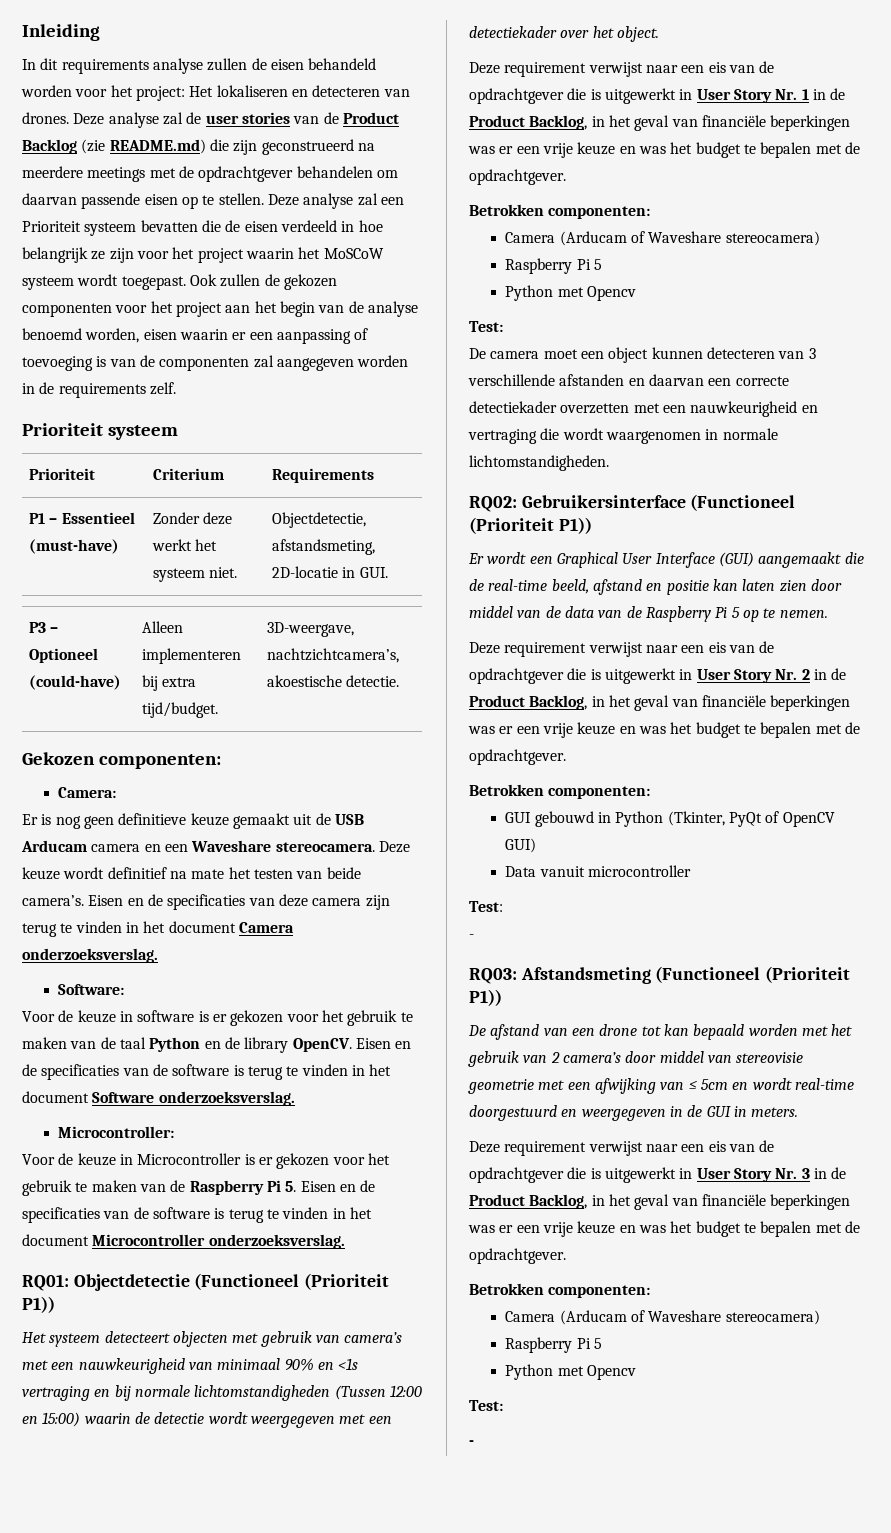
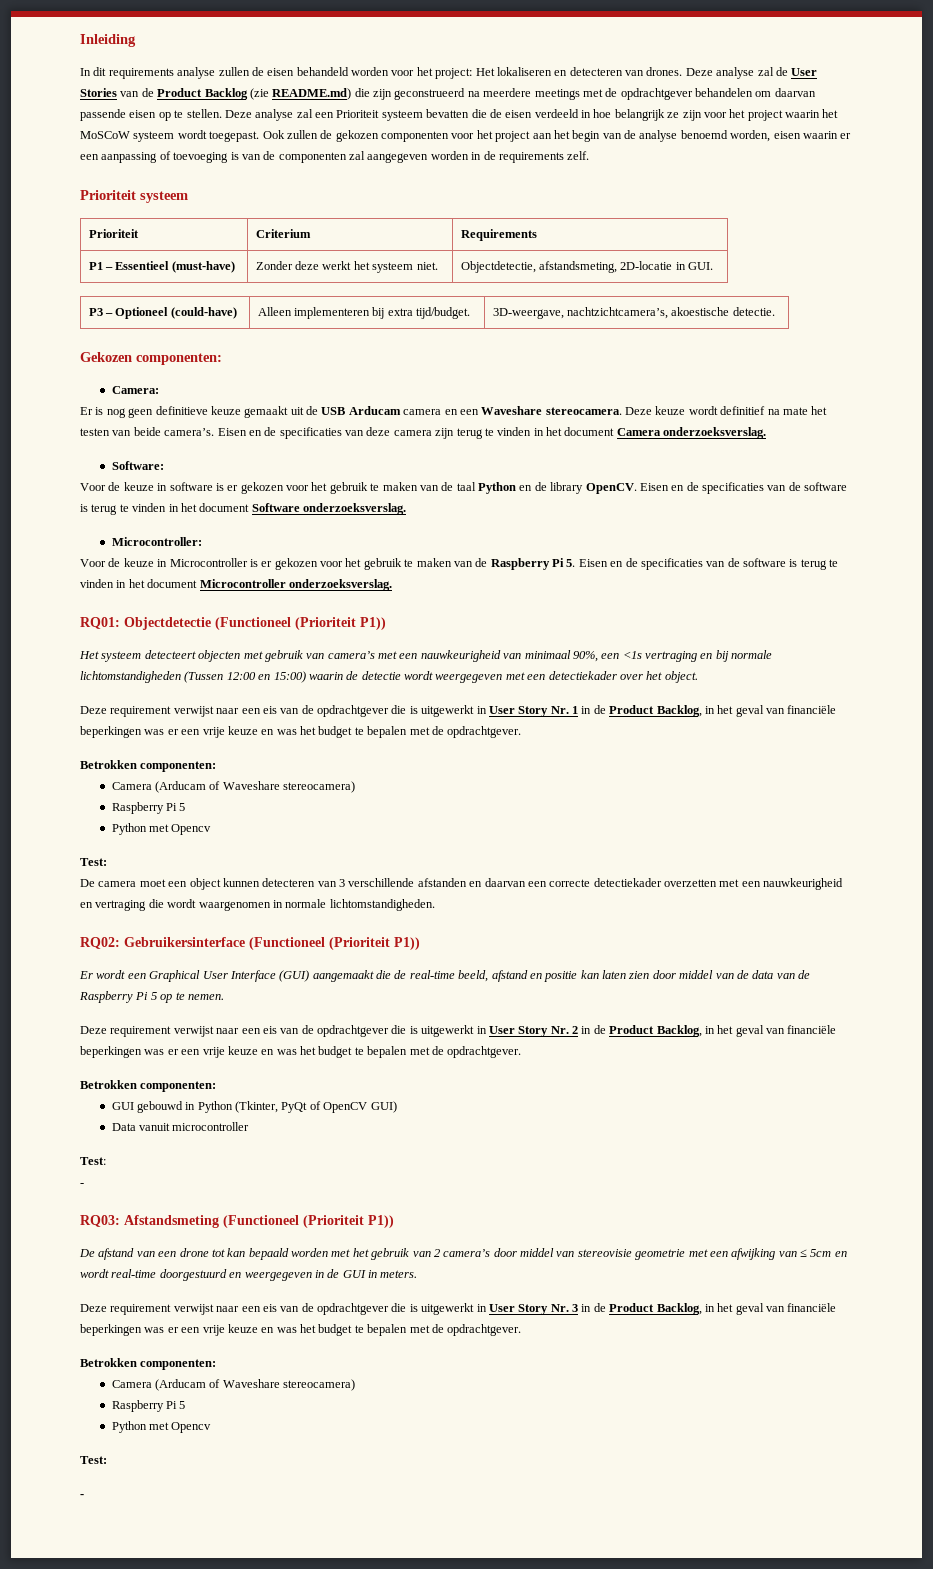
[205,112,290,124] user stories -> [791,68,818,76] [80,88,117,97] User Stories
[284,1358,334,1371] 90% en -> [572,651,620,662] 90%, een

